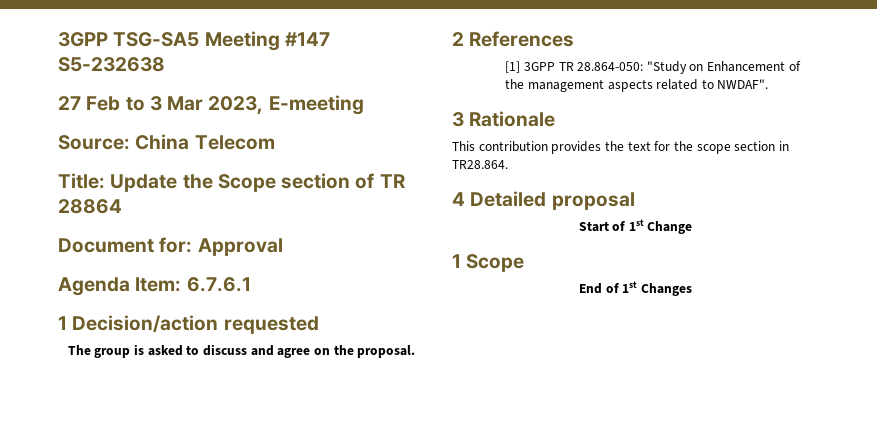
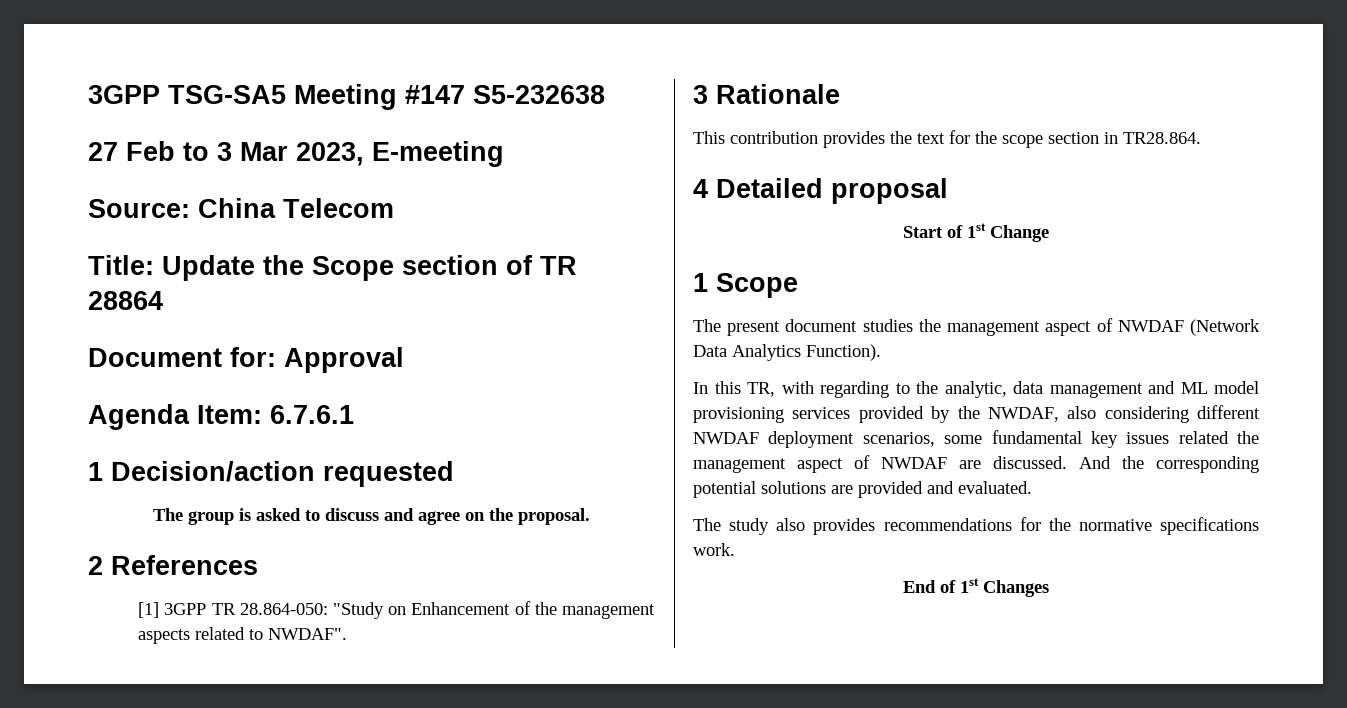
(525, 263) none -> [693,318,1260,336] [693,344,881,361] [693,381,1259,398] [693,405,1260,423] [693,430,1259,448] [693,455,1259,473] [693,481,1032,498] [693,517,1259,535] [693,543,735,556] // The present document studies the management aspect of NWDAF (Network Data Analytics Function). // In this TR, with regarding to the analytic, data management and ML model provisioning services provided by the NWDAF, also considering different NWDAF deployment scenarios, some fundamental key issues related the management aspect of NWDAF are discussed. And the corresponding potential solutions are provided and evaluated. // The study also provides recommendations for the normative specifications work.

